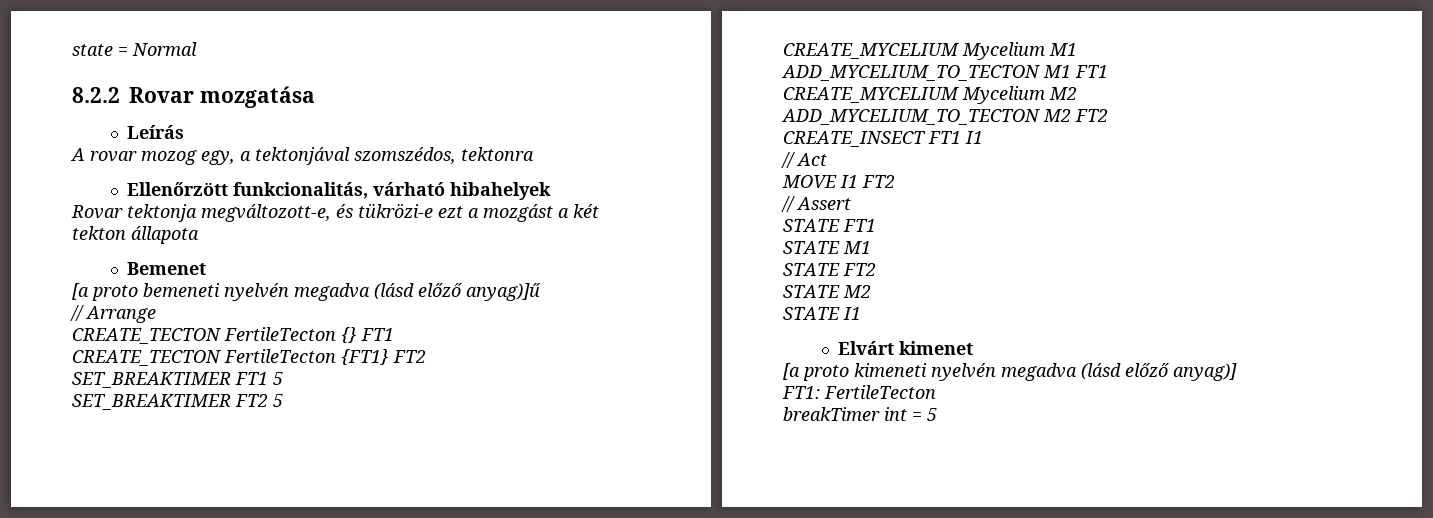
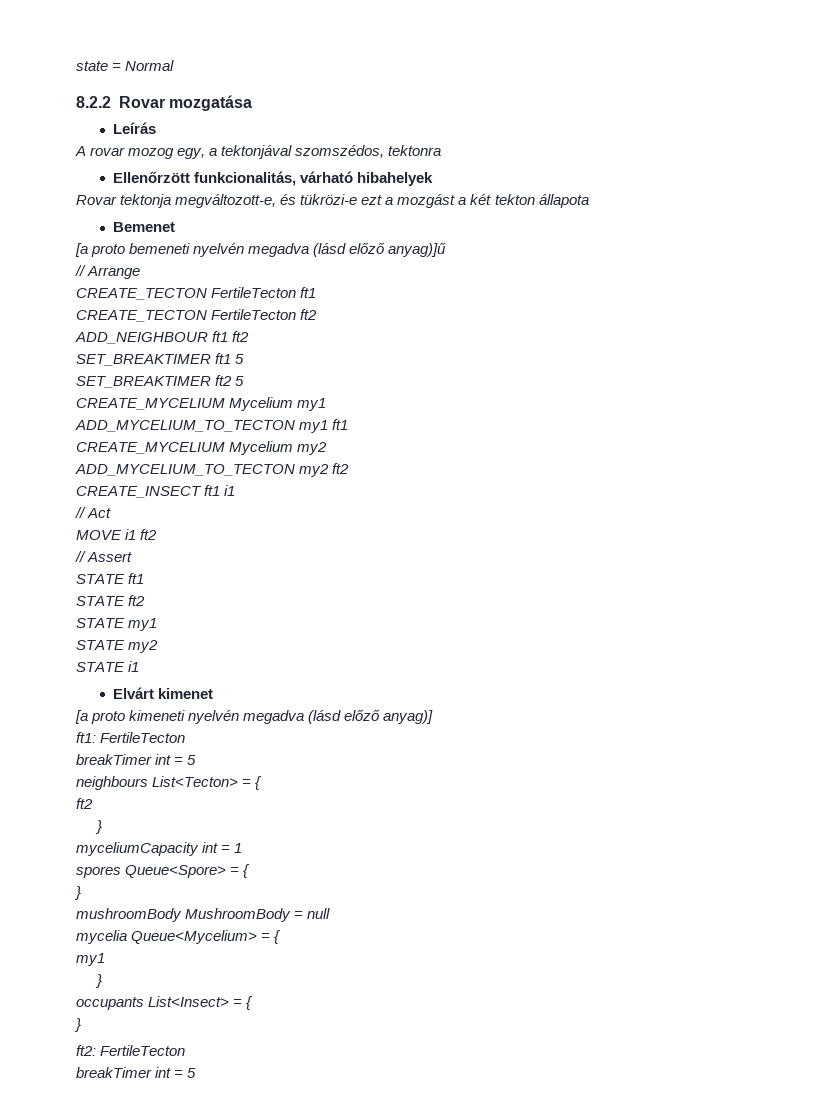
[341,327,394,343] [72,349,426,366] [72,372,268,388] {} FT1 // CREATE_TECTON FertileTecton {FT1} FT2 // SET_BREAKTIMER FT1 -> [300,287,317,298] [76,309,318,322] [75,331,250,344] [76,353,232,366] ft1 // CREATE_TECTON FertileTecton ft2 // ADD_NEIGHBOUR ft1 ft2 // SET_BREAKTIMER ft1
[235,394,268,407] FT2 -> [215,375,233,386] ft2
[1049,43,1077,56] [781,65,1108,81] [783,86,1077,104] [781,109,1108,125] M1 // ADD_MYCELIUM_TO_TECTON M1 FT1 // CREATE_MYCELIUM Mycelium M2 // ADD_MYCELIUM_TO_TECTON M2 FT2 -> [297,398,327,411] [75,419,349,433] [76,441,328,455] [75,463,350,477] my1 // ADD_MYCELIUM_TO_TECTON my1 ft1 // CREATE_MYCELIUM Mycelium my2 // ADD_MYCELIUM_TO_TECTON my2 ft2
[928,131,983,144] FT1 I1 -> [204,485,236,496] ft1 i1
[840,175,895,188] I1 FT2 -> [125,529,158,540] i1 ft2
[843,219,876,232] [783,241,871,254] [783,263,876,276] [783,285,871,298] [783,307,861,320] FT1 // STATE M1 // STATE FT2 // STATE M2 // STATE I1 -> [128,573,145,584] [76,595,146,606] [76,618,158,631] [76,640,159,653] [76,661,140,672] ft1 // STATE ft2 // STATE my1 // STATE my2 // STATE i1
[782,385,936,399] [783,407,937,421] FT1: FertileTecton // breakTimer int = 5 -> [76,732,186,743] [76,754,197,765] [76,776,263,790] [76,798,93,809] [94,820,102,834] [76,842,243,856] [76,864,251,878] [74,886,81,900] [76,908,331,922] [76,930,282,944] [76,953,105,966] [94,974,102,988] [76,996,254,1010] [74,1018,81,1032] [76,1045,186,1056] [76,1067,197,1078] ft1: FertileTecton // breakTimer int = 5 // neighbours List<Tecton> = { // ft2 // } // myceliumCapacity int = 1 // spores Queue<Spore> = { // } // mushroomBody MushroomBody = null // mycelia Queue<Mycelium> = { // my1 // } // occupants List<Insect> = { // } // ft2: FertileTecton // breakTimer int = 5

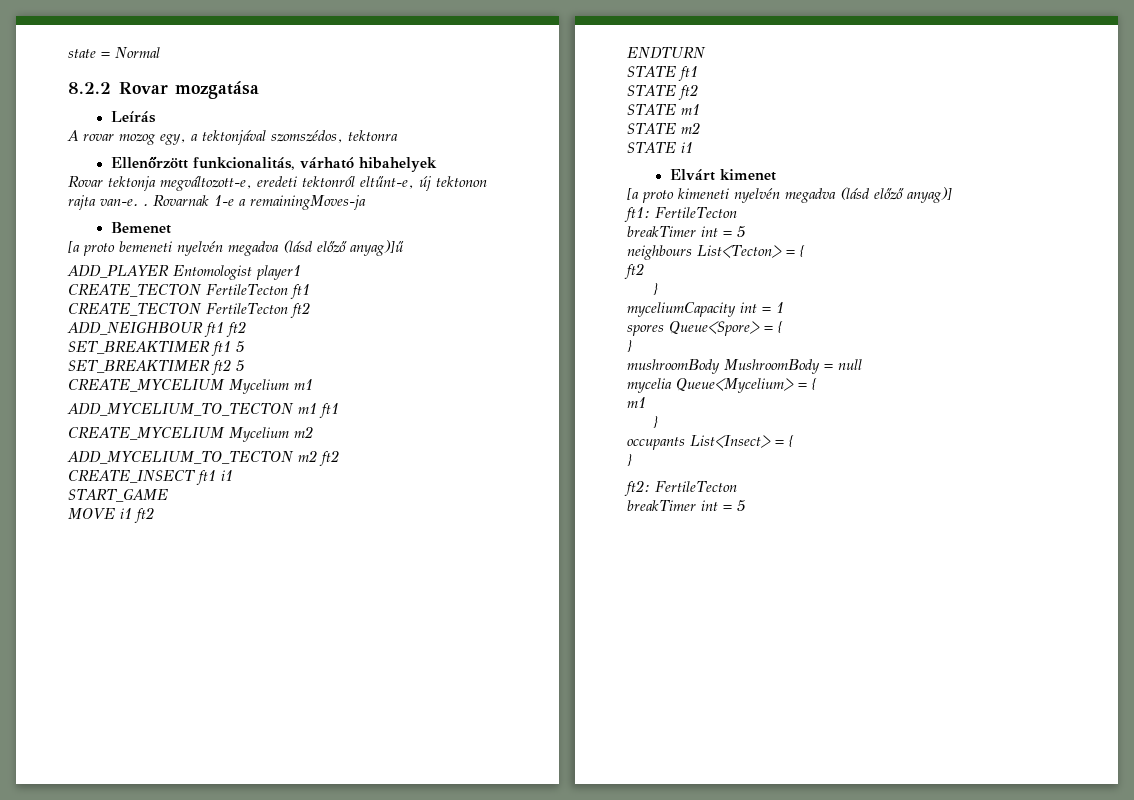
[280,194,589,208] és tükrözi-e ezt a mozgást a két tekton állapota -> [257,176,487,191] [68,195,366,210] eredeti tektonról eltűnt-e, új tektonon rajta van-e. . Rovarnak 1-e a remainingMoves-ja
[75,265,141,279] // Arrange -> [67,265,301,280] ADD_PLAYER Entomologist player1
[297,398,327,411] [75,420,329,433] my1 // ADD_MYCELIUM_TO_TECTON my1 -> [293,379,313,390] [67,403,317,416] m1 // ADD_MYCELIUM_TO_TECTON m1
[297,442,328,455] [75,464,330,477] my2 // ADD_MYCELIUM_TO_TECTON my2 -> [293,426,313,438] [67,450,317,464] m2 // ADD_MYCELIUM_TO_TECTON m2
[75,507,112,518] // Act -> [68,489,168,502] START_GAME
[75,551,133,562] // Assert -> [627,47,706,59] ENDTURN
[128,618,158,631] [76,640,159,653] my1 // STATE my2 -> [680,104,700,115] [627,122,700,134] m1 // STATE m2
[76,953,105,966] my1 -> [627,397,646,408] m1

